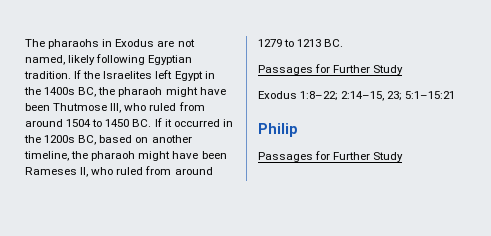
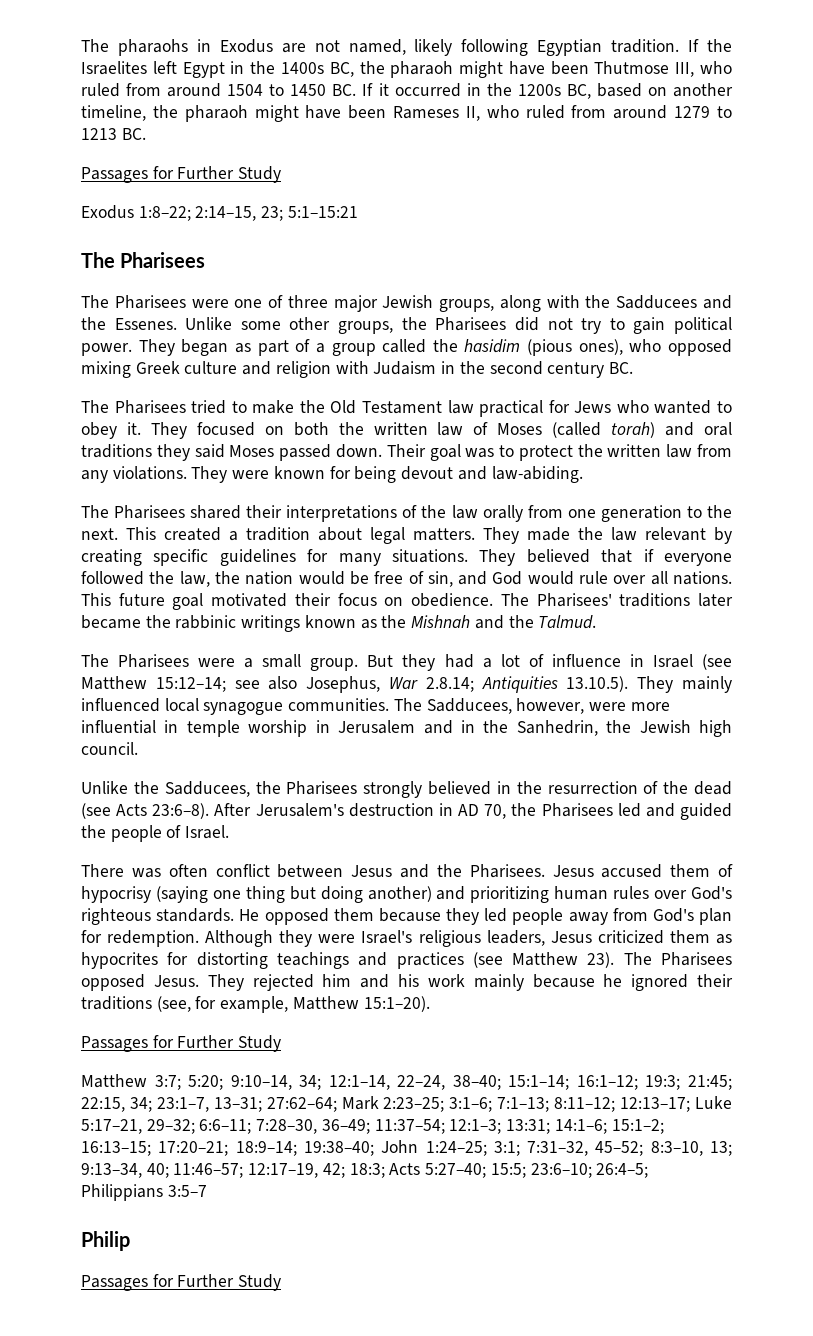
(456, 95) none -> [81,252,206,268] [81,295,732,312] [81,317,733,334] [81,339,732,356] [81,361,633,378] [81,400,732,417] [81,422,733,439] [81,444,733,461] [81,466,583,483] [81,505,733,522] [81,527,732,544] [81,549,732,566] [81,571,732,587] [81,593,734,610] [81,615,597,632] [81,654,733,671] [81,676,732,693] [81,698,670,715] [81,720,732,737] [81,742,138,755] [81,781,733,798] [81,803,732,820] [81,825,230,842] [81,864,734,878] [81,886,732,903] [81,908,732,925] [81,930,732,947] [81,952,732,969] [81,974,734,991] [81,996,430,1013] [81,1035,282,1052] [81,1074,732,1090] [81,1096,732,1112] [81,1119,664,1134] [81,1140,732,1156] [81,1163,649,1178] [81,1184,207,1201] // The Pharisees // The Pharisees were one of three major Jewish groups, along with the Sadducees and the Essenes. Unlike some other groups, the Pharisees did not try to gain political power. They began as part of a group called the hasidim (pious ones), who opposed mixing Greek culture and religion with Judaism in the second century BC. // The Pharisees tried to make the Old Testament law practical for Jews who wanted to obey it. They focused on both the written law of Moses (called torah) and oral traditions they said Moses passed down. Their goal was to protect the written law from any violations. They were known for being devout and law-abiding. // The Pharisees shared their interpretations of the law orally from one generation to the next. This created a tradition about legal matters. They made the law relevant by creating specific guidelines for many situations. They believed that if everyone followed the law, the nation would be free of sin, and God would rule over all nations. This future goal motivated their focus on obedience. The Pharisees' traditions later became the rabbinic writings known as the Mishnah and the Talmud. // The Pharisees were a small group. But they had a lot of influence in Israel (see Matthew 15:12–14; see also Josephus, War 2.8.14; Antiquities 13.10.5). They mainly influenced local synagogue communities. The Sadducees, however, were more influential in temple worship in Jerusalem and in the Sanhedrin, the Jewish high council. // Unlike the Sadducees, the Pharisees strongly believed in the resurrection of the dead (see Acts 23:6–8). After Jerusalem's destruction in AD 70, the Pharisees led and guided the people of Israel. // There was often conflict between Jesus and the Pharisees. Jesus accused them of hypocrisy (saying one thing but doing another) and prioritizing human rules over God's righteous standards. He opposed them because they led people away from God's plan for redemption. Although they were Israel's religious leaders, Jesus criticized them as hypocrites for distorting teachings and practices (see Matthew 23). The Pharisees opposed Jesus. They rejected him and his work mainly because he ignored their traditions (see, for example, Matthew 15:1–20). // Passages for Further Study // Matthew 3:7; 5:20; 9:10–14, 34; 12:1–14, 22–24, 38–40; 15:1–14; 16:1–12; 19:3; 21:45; 22:15, 34; 23:1–7, 13–31; 27:62–64; Mark 2:23–25; 3:1–6; 7:1–13; 8:11–12; 12:13–17; Luke 5:17–21, 29–32; 6:6–11; 7:28–30, 36–49; 11:37–54; 12:1–3; 13:31; 14:1–6; 15:1–2; 16:13–15; 17:20–21; 18:9–14; 19:38–40; John 1:24–25; 3:1; 7:31–32, 45–52; 8:3–10, 13; 9:13–34, 40; 11:46–57; 12:17–19, 42; 18:3; Acts 5:27–40; 15:5; 23:6–10; 26:4–5; Philippians 3:5–7

